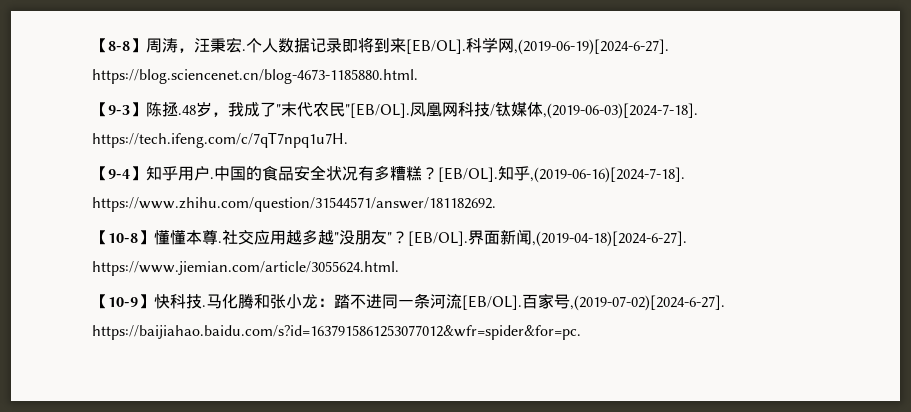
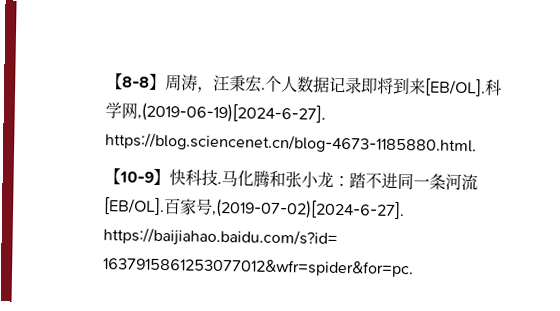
[91,102,698,119] [91,132,348,148] [91,165,685,183] [91,197,496,212] [91,229,687,247] [91,261,399,276] // 【9-3】陈拯.48岁，我成了"末代农民"[EB/OL].凤凰网科技/钛媒体,(2019-06-03)[2024-7-18]. https://tech.ifeng.com/c/7qT7npq1u7H. // 【9-4】知乎用户.中国的食品安全状况有多糟糕？[EB/OL].知乎,(2019-06-16)[2024-7-18]. https://www.zhihu.com/question/31544571/answer/181182692. // 【10-8】懂懂本尊.社交应用越多越"没朋友"？[EB/OL].界面新闻,(2019-04-18)[2024-6-27]. https://www.jiemian.com/article/3055624.html. -> (478, 143) none

